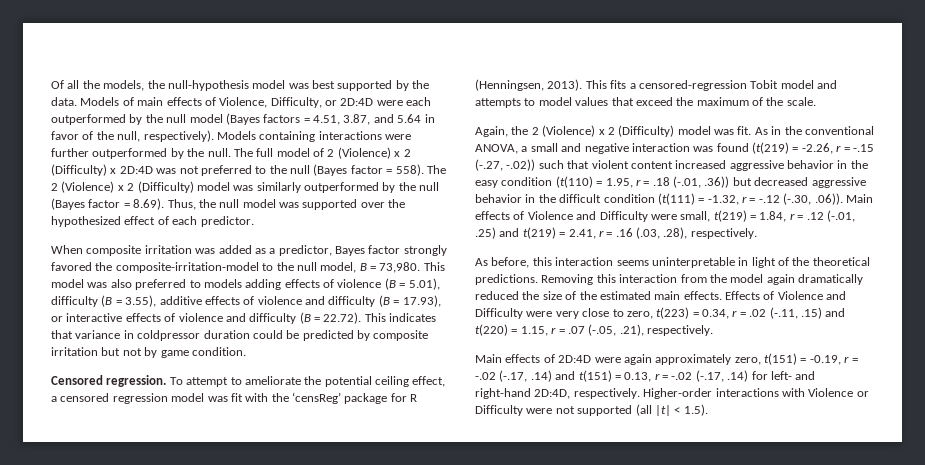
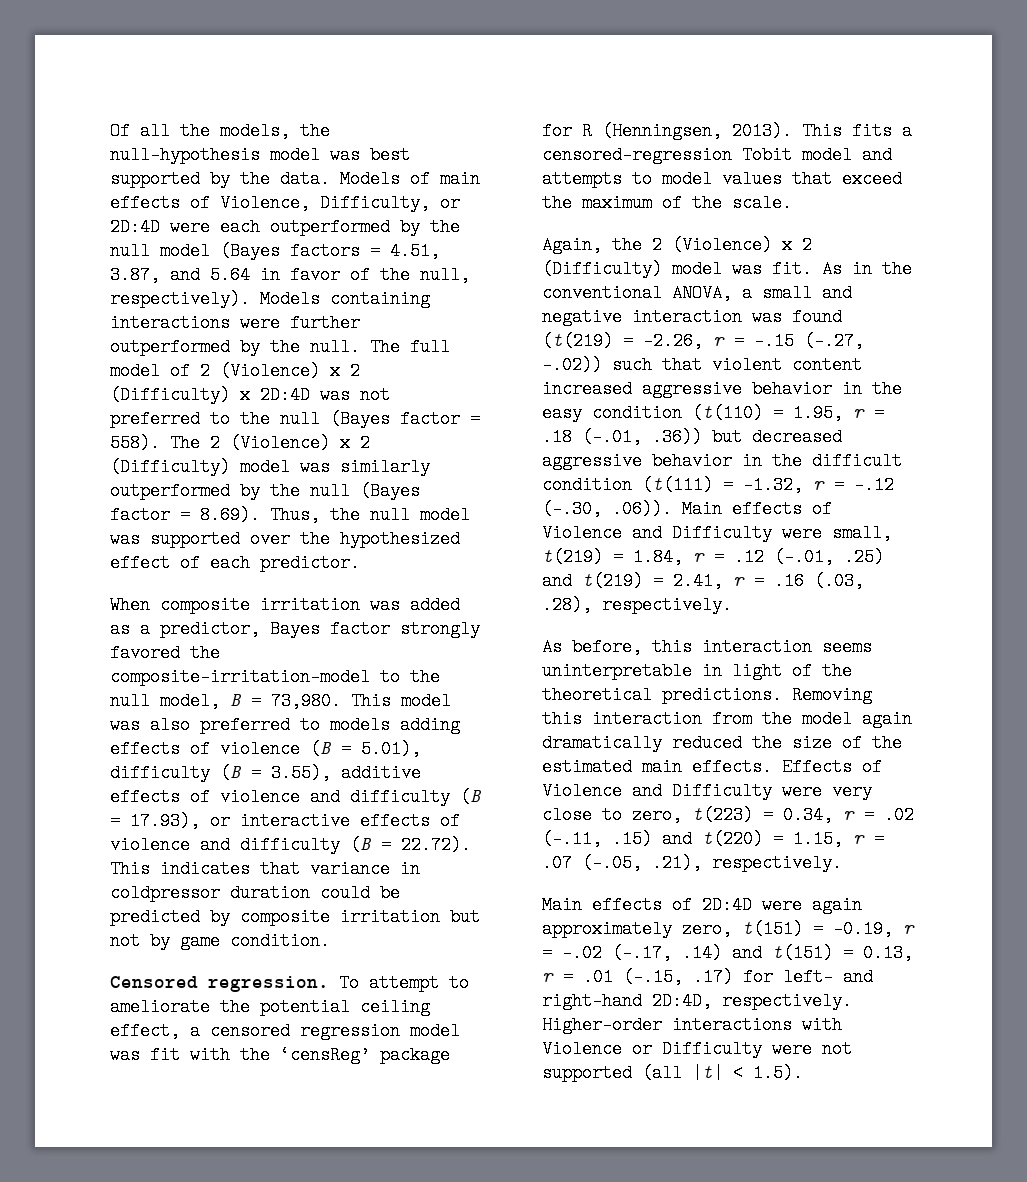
[671,370,749,382] -.02 (-.17, .14) -> [583,968,733,986] .01 (-.15, .17)

